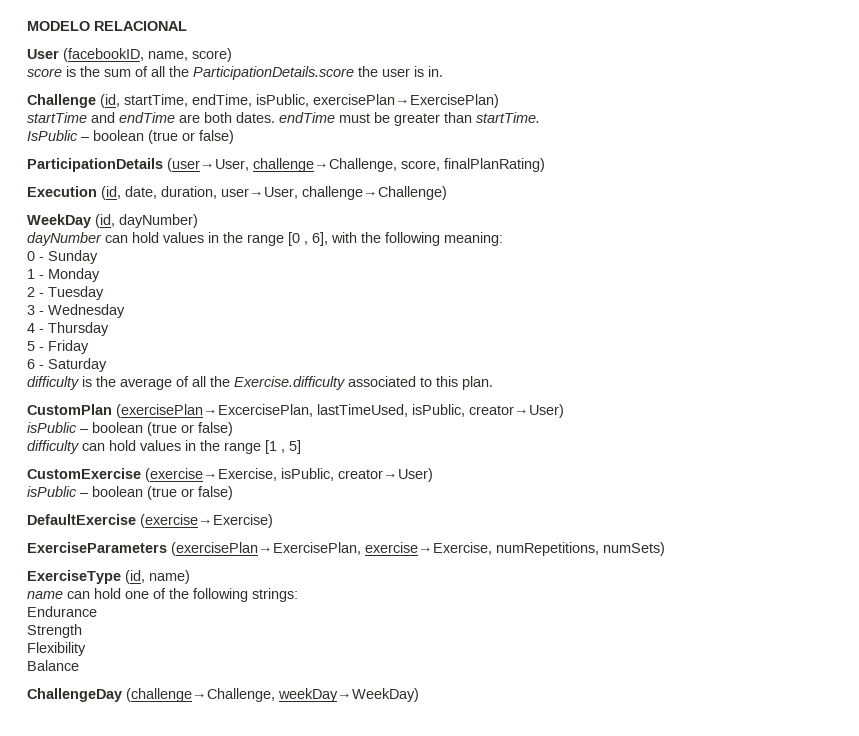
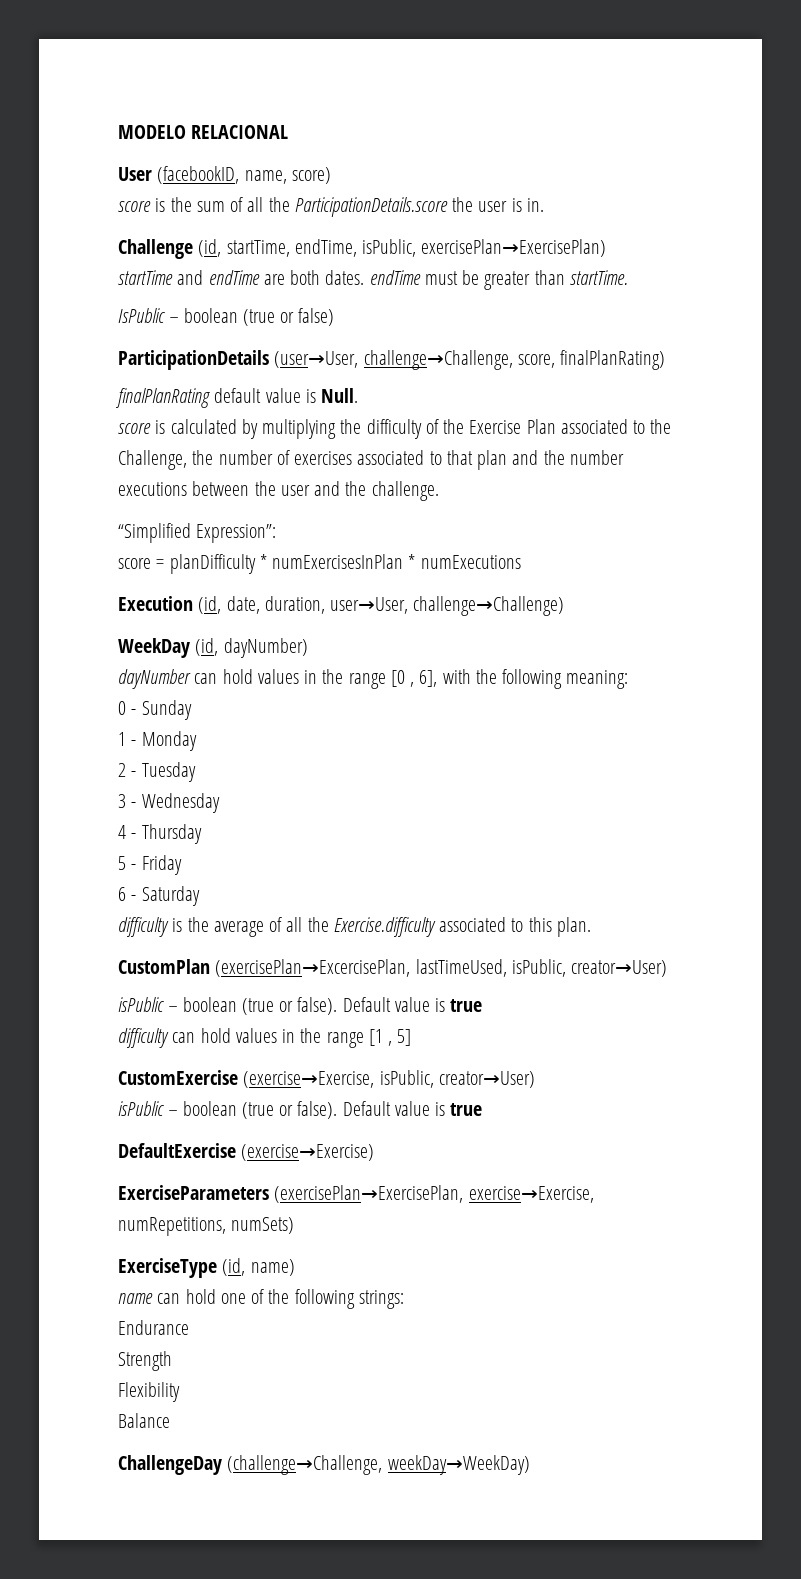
(545, 165) none -> [116,388,359,408] [118,419,672,439] [118,450,624,470] [118,481,439,501] [118,523,277,543] [118,554,521,574] // finalPlanRating default value is Null. // score is calculated by multiplying the difficulty of the Exercise Plan associated to the Challenge, the number of exercises associated to that plan and the number executions between the user and the challenge. // “Simplified Expression”: // score = planDifficulty * numExercisesInPlan * numExecutions
[198,422,233,436] false) -> [297,997,483,1015] false). Default value is true
[198,486,233,500] false) -> [297,1101,483,1119] false). Default value is true

